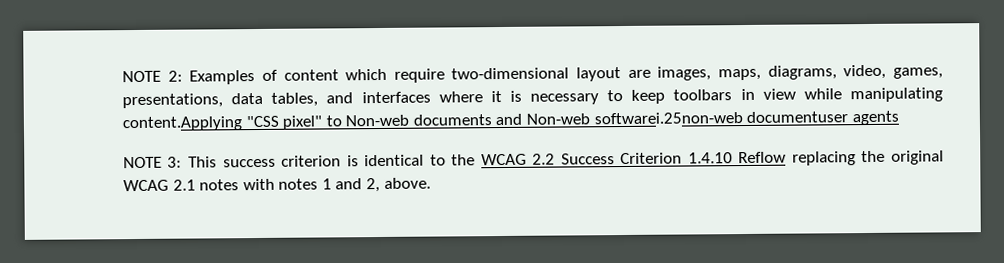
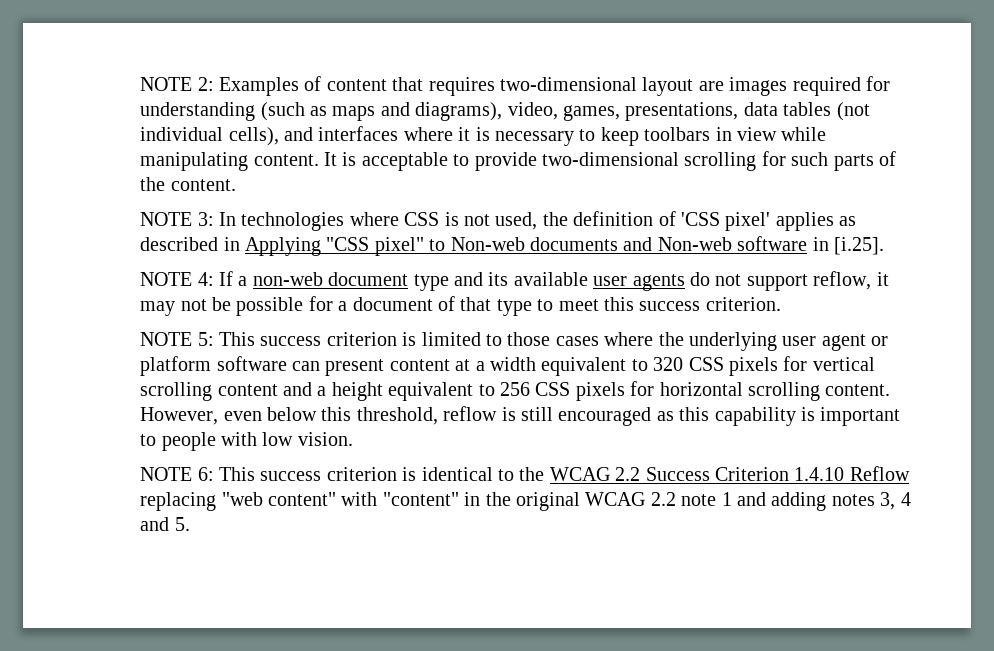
[345,68,445,83] which require -> [392,77,495,96] that requires
[657,64,944,81] [121,92,319,109] images, maps, diagrams, video, games, presentations, data tables, -> [729,76,890,96] [140,102,870,121] [140,127,279,146] images required for understanding (such as maps and diagrams), video, games, presentations, data tables (not individual cells),
[121,116,242,132] content.Applying -> [253,151,896,171] [140,177,236,191] [140,211,857,231] [140,237,321,256] content. It is acceptable to provide two-dimensional scrolling for such parts of the content. // NOTE 3: In technologies where CSS is not used, the definition of 'CSS pixel' applies as described in Applying
[593,110,899,126] [122,156,183,169] softwarei.25non-web documentuser agents // NOTE 3: -> [737,236,884,255] [140,271,889,291] [140,296,781,316] [140,332,889,351] [140,356,875,376] [140,381,891,401] [140,406,901,426] [140,432,353,451] [140,467,214,481] software in [i.25]. // NOTE 4: If a non-web document type and its available user agents do not support reflow, it may not be possible for a document of that type to meet this success criterion. // NOTE 5: This success criterion is limited to those cases where the underlying user agent or platform software can present content at a width equivalent to 320 CSS pixels for vertical scrolling content and a height equivalent to 256 CSS pixels for horizontal scrolling content. However, even below this threshold, reflow is still encouraged as this capability is important to people with low vision. // NOTE 6:
[861,150,945,165] [122,177,431,193] the original WCAG 2.1 notes with notes 1 and 2, above. -> [221,492,911,511] [140,517,190,531] "web content" with "content" in the original WCAG 2.2 note 1 and adding notes 3, 4 and 5.

